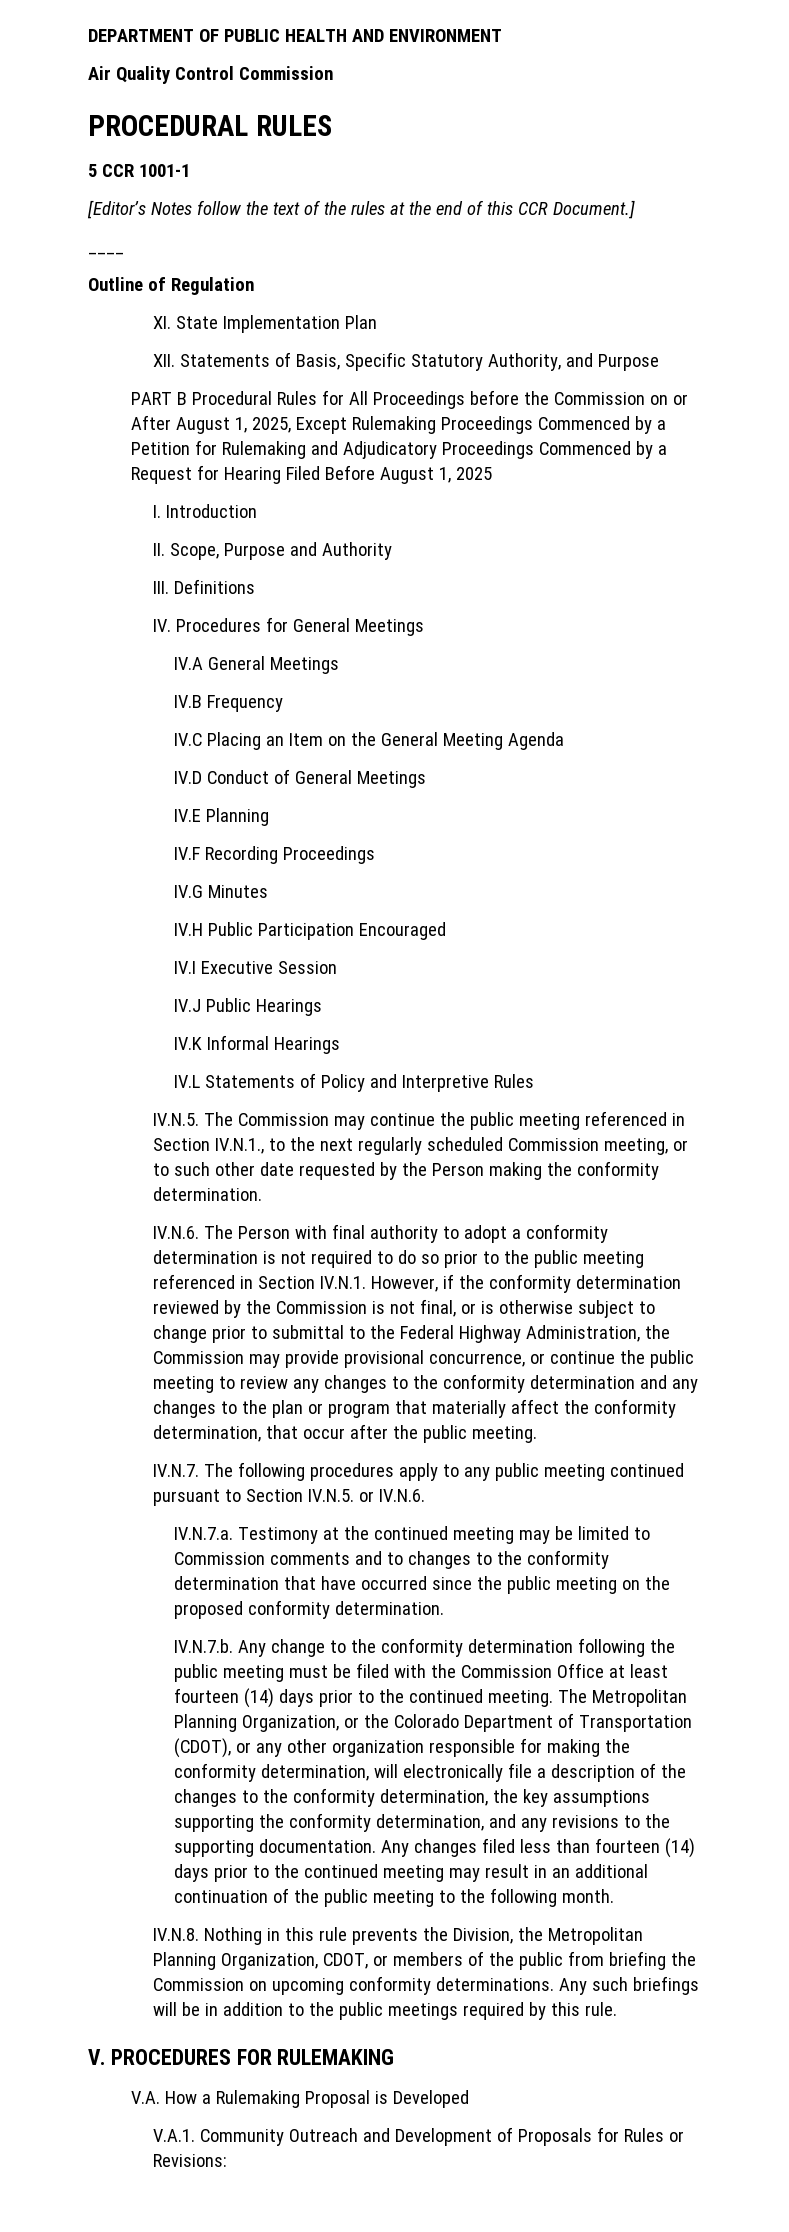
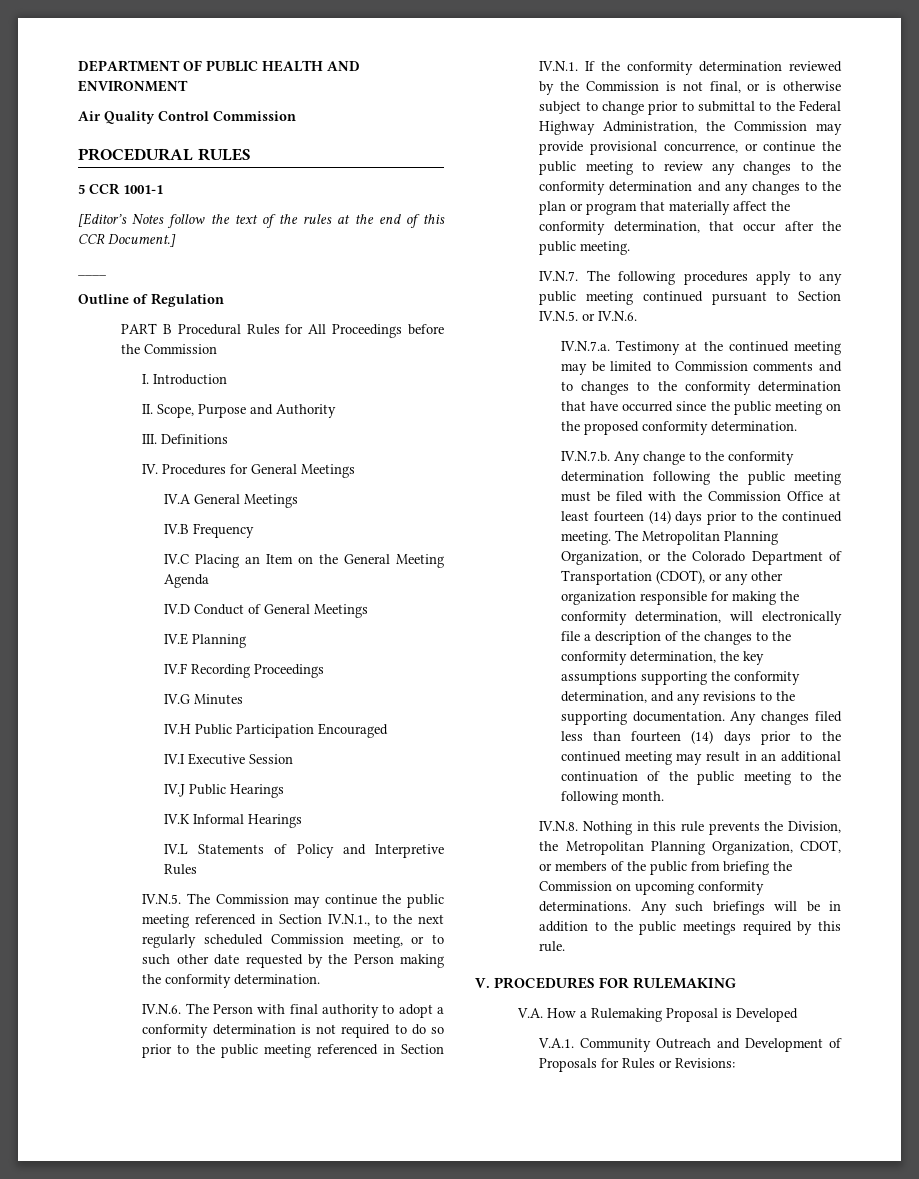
[152,315,377,333] [152,352,659,371] // XI. State Implementation Plan // XII. Statements of Basis, Specific Statutory Authority, and Purpose -> (224, 300) none
[650,394,689,405] [131,415,667,434] [131,440,668,459] [131,465,493,484] on or After August 1, 2025, Except Rulemaking Proceedings Commenced by a Petition for Rulemaking and Adjudicatory Proceedings Commenced by a Request for Hearing Filed Before August 1, 2025 -> (217, 349) none
[370,1274,454,1292] However, if -> [585,61,596,71] If

